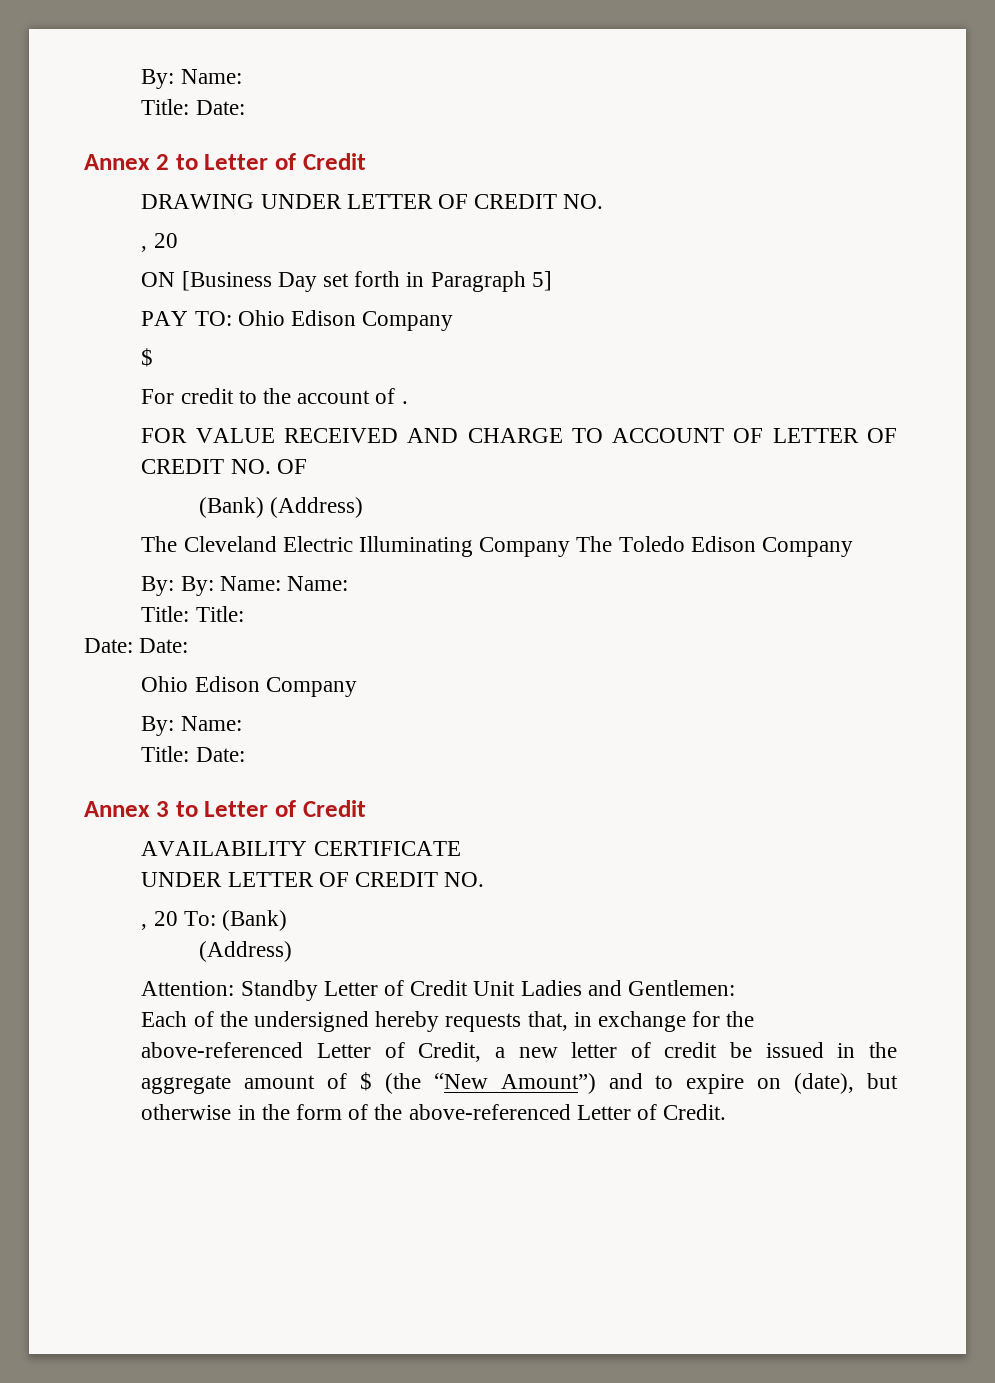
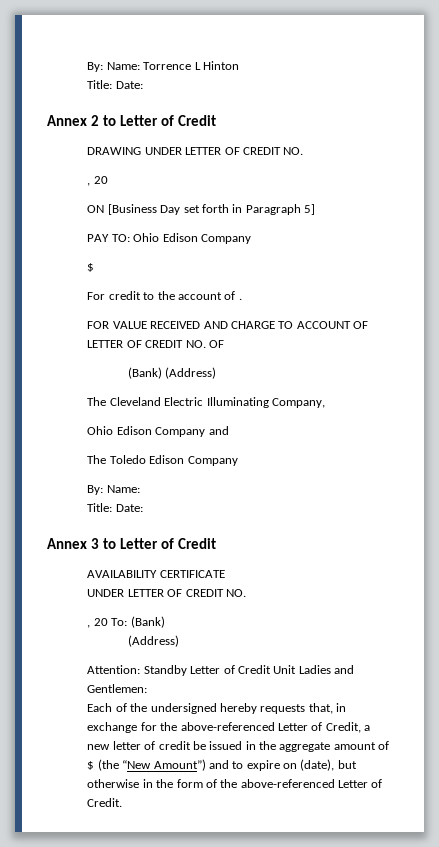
[141,69,242,89] By: Name: -> [87,61,239,72] By: Name: Torrence L Hinton
[479,537,571,557] Company -> [271,398,325,408] [87,426,229,437] Company, // Ohio Edison Company and //
[141,576,348,596] [141,606,244,622] [84,638,189,653] [141,676,357,697] // By: By: Name: Name: // Title: Title: // Date: Date: // Ohio Edison Company -> (238, 461) none

